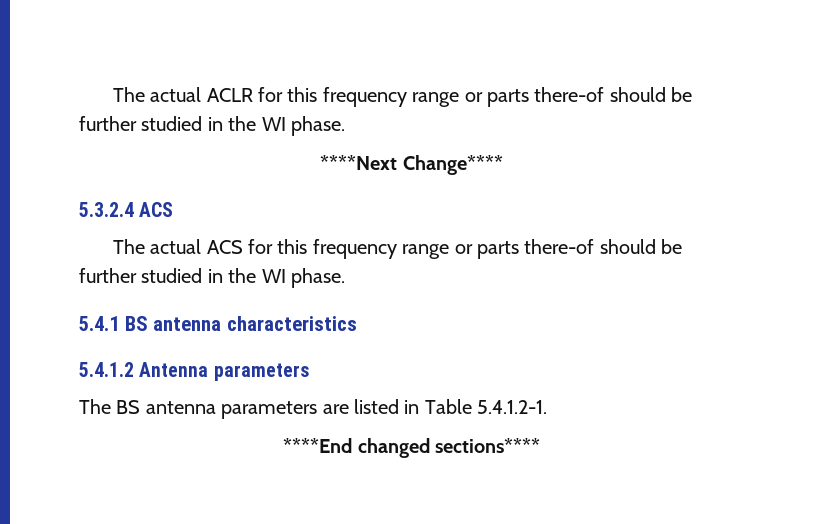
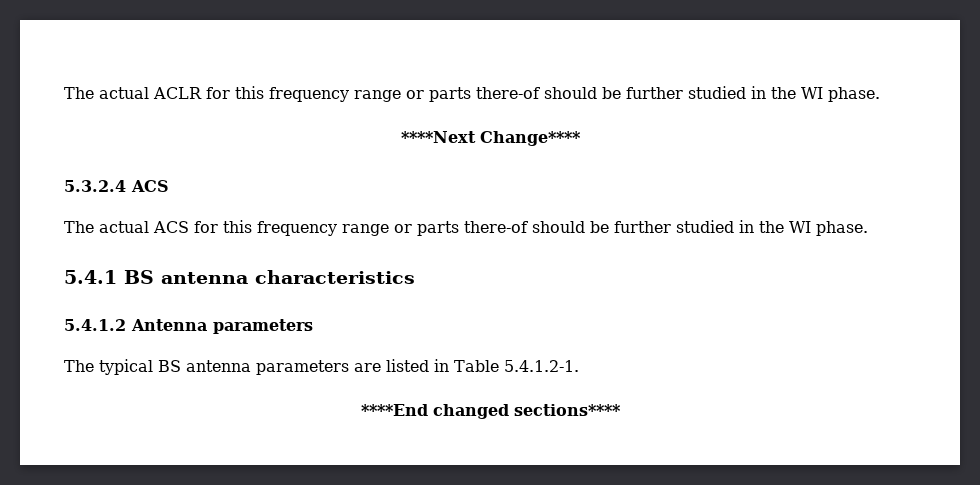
(111, 406) none -> [99,359,153,375] typical

